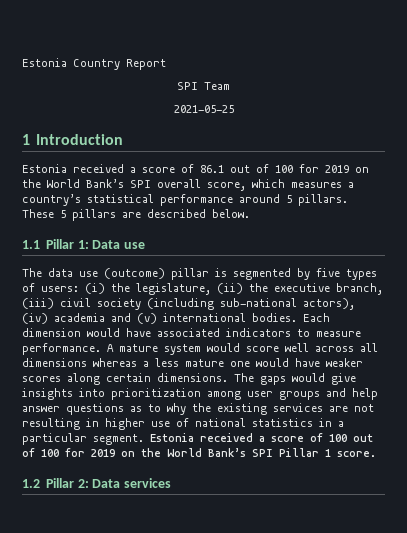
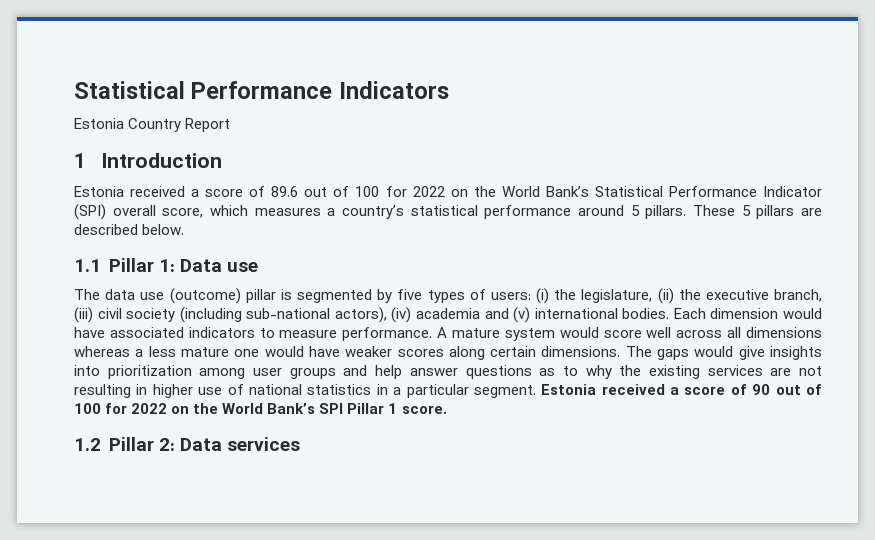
(22, 62) none -> [74,81,449,99] Statistical Performance Indicators //
[177,82,230,90] [173,105,234,113] // SPI Team // 2021-05-25 -> (231, 125) none
[200,164,369,173] [22,179,151,188] 86.1 out of 100 for 2019 on the World Bank’s SPI -> [271,186,822,197] [74,204,106,220] 89.6 out of 100 for 2022 on the World Bank’s Statistical Performance Indicator (SPI)
[329,434,373,442] [22,448,115,457] 100 out of 100 for 2019 -> [752,384,823,395] [74,403,168,414] 90 out of 100 for 2022

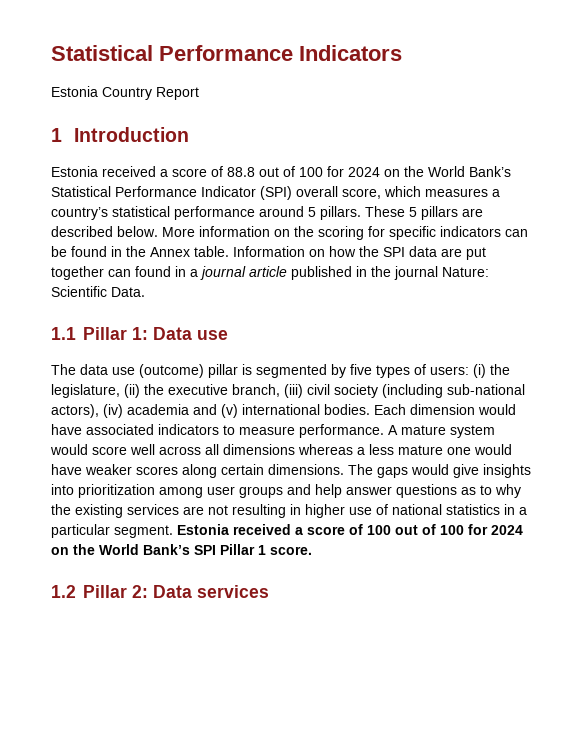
[271,186,445,197] 89.6 out of 100 for 2022 -> [227,166,380,177] 88.8 out of 100 for 2024
(185, 229) none -> [162,226,528,240] [51,246,486,260] [51,266,489,280] [51,286,145,297] More information on the scoring for specific indicators can be found in the Annex table. Information on how the SPI data are put together can found in a journal article published in the journal Nature: Scientific Data.
[752,384,823,395] [74,403,168,414] 90 out of 100 for 2022 -> [367,524,523,535] 100 out of 100 for 2024

